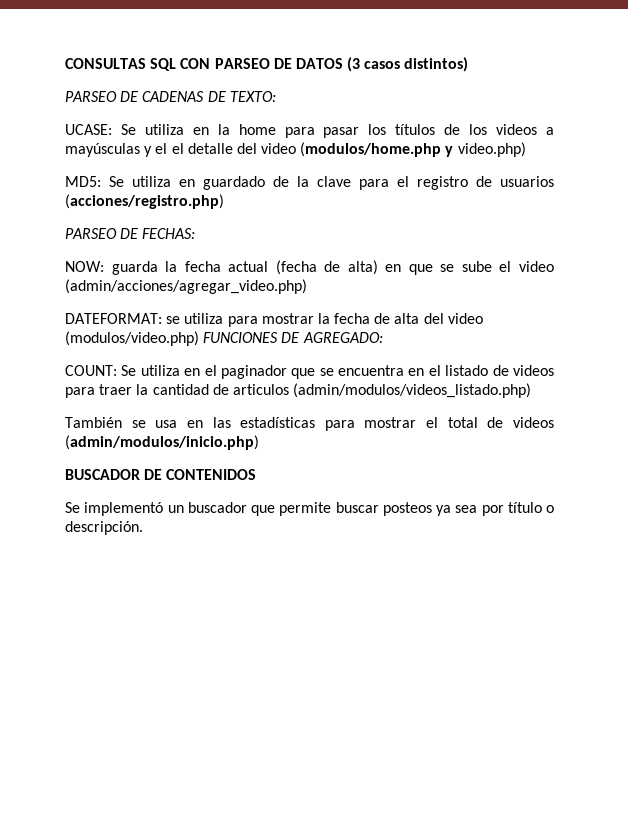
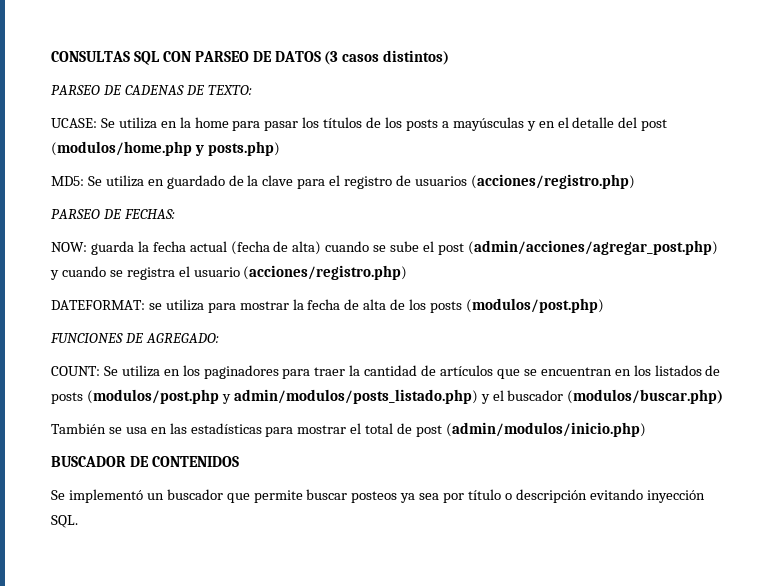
[496,124,538,135] videos -> [405,119,438,131] posts
[155,143,168,154] el -> [538,121,555,128] en
[261,143,297,154] video -> [641,119,668,131] post
[457,142,526,157] video.php) -> [207,141,280,156] posts.php)
[385,264,433,275] en que -> [325,241,370,252] cuando
[519,261,554,272] [65,279,307,294] video (admin/acciones/agregar_video.php) -> [437,240,718,255] [50,265,408,280] post (admin/acciones/agregar_post.php) y cuando se registra el usuario (acciones/registro.php)
[423,313,483,324] [65,331,199,346] del video (modulos/video.php) -> [390,298,604,313] de los posts (modulos/post.php) //
[204,365,554,379] el paginador que se encuentra en el listado de videos -> [182,365,279,379] los paginadores
[232,383,532,398] articulos (admin/modulos/videos_listado.php) -> [440,365,721,379] [51,389,724,404] artículos que se encuentran en los listados de posts (modulos/post.php y admin/modulos/posts_listado.php) y el buscador (modulos/buscar.php)
[513,417,554,428] videos -> [416,425,443,437] post
[65,521,143,535] descripción. -> [515,489,705,503] [51,515,78,528] descripción evitando inyección SQL.

